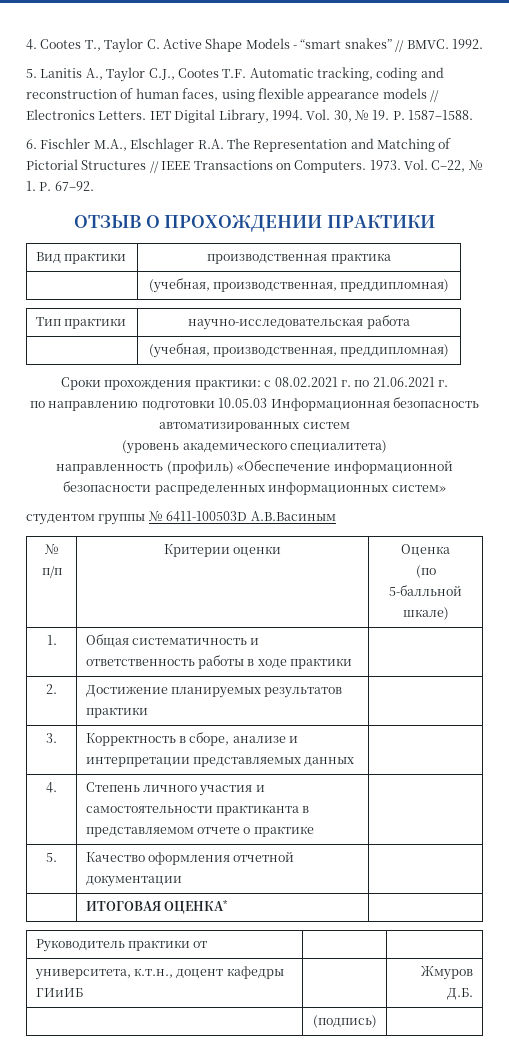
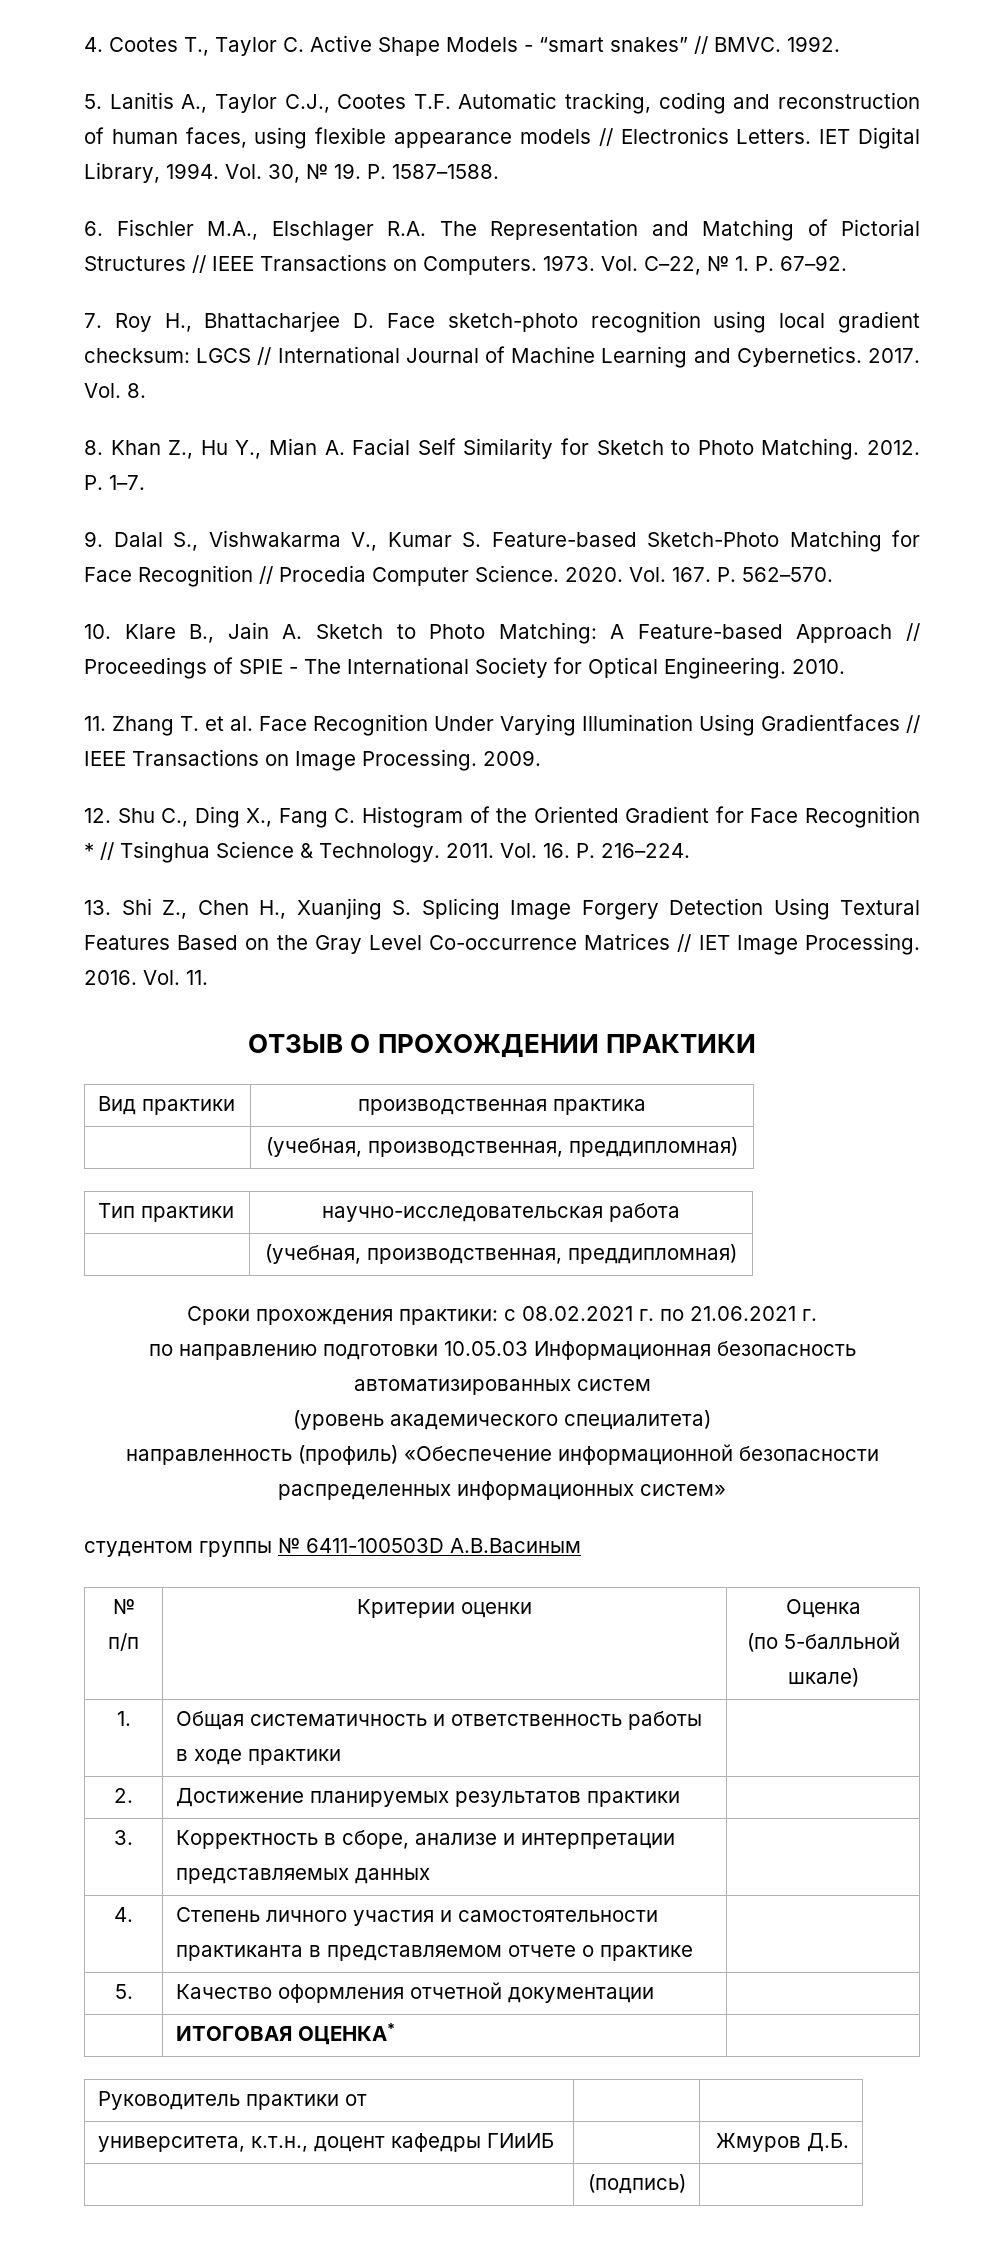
(94, 186) none -> [84,311,920,333] [84,346,921,368] [84,383,146,398] [84,438,921,460] [84,475,145,490] [84,530,920,552] [84,565,833,587] [84,622,921,644] [84,657,845,679] [84,714,920,736] [84,749,541,771] [84,806,920,828] [84,841,690,863] [84,898,920,920] [84,933,920,955] [84,970,208,985] // 7. Roy H., Bhattacharjee D. Face sketch-photo recognition using local gradient checksum: LGCS // International Journal of Machine Learning and Cybernetics. 2017. Vol. 8. // 8. Khan Z., Hu Y., Mian A. Facial Self Similarity for Sketch to Photo Matching. 2012. P. 1–7. // 9. Dalal S., Vishwakarma V., Kumar S. Feature-based Sketch-Photo Matching for Face Recognition // Procedia Computer Science. 2020. Vol. 167. P. 562–570. // 10. Klare B., Jain A. Sketch to Photo Matching: A Feature-based Approach // Proceedings of SPIE - The International Society for Optical Engineering. 2010. // 11. Zhang T. et al. Face Recognition Under Varying Illumination Using Gradientfaces // IEEE Transactions on Image Processing. 2009. // 12. Shu C., Ding X., Fang C. Histogram of the Oriented Gradient for Face Recognition * // Tsinghua Science & Technology. 2011. Vol. 16. P. 216–224. // 13. Shi Z., Chen H., Xuanjing S. Splicing Image Forgery Detection Using Textural Features Based on the Gray Level Co-occurrence Matrices // IET Image Processing. 2016. Vol. 11.

